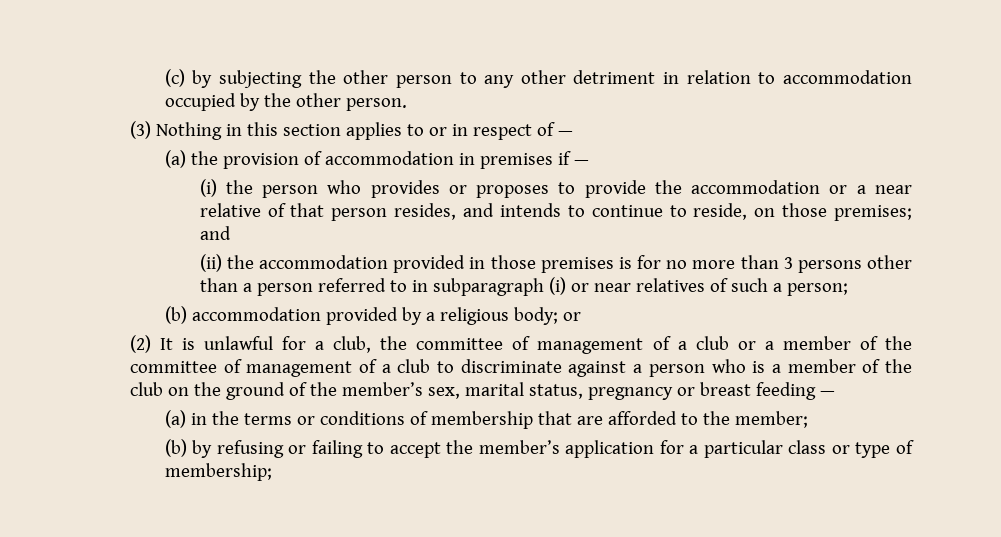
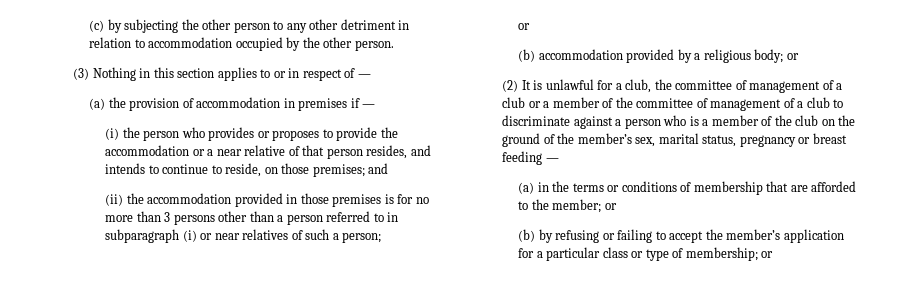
(848, 289) none -> [518,23,531,30] // or
(808, 419) none -> [604,203,617,210] or
(272, 472) none -> [761,251,774,258] or

